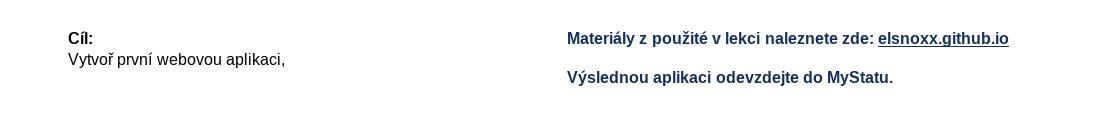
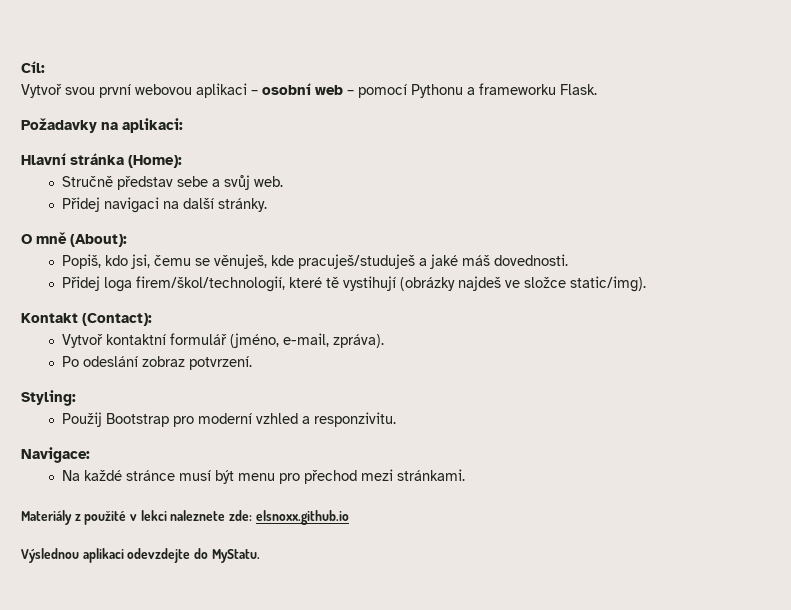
(114, 60) none -> [65,87,95,95] svou
[225,53,285,68] aplikaci, -> [196,83,597,98] [21,118,183,133] [21,153,182,168] [61,175,283,190] [61,197,267,213] [21,232,127,247] [61,254,568,269] [61,276,646,292] [21,313,152,326] [61,333,384,348] [61,356,252,370] [21,390,76,406] [61,412,396,427] [21,447,90,463] [61,469,465,484] aplikaci – osobní web – pomocí Pythonu a frameworku Flask. // Požadavky na aplikaci: // Hlavní stránka (Home): // Stručně představ sebe a svůj web. // Přidej navigaci na další stránky. // O mně (About): // Popiš, kdo jsi, čemu se věnuješ, kde pracuješ/studuješ a jaké máš dovednosti. // Přidej loga firem/škol/technologií, které tě vystihují (obrázky najdeš ve složce static/img). // Kontakt (Contact): // Vytvoř kontaktní formulář (jméno, e-mail, zpráva). // Po odeslání zobraz potvrzení. // Styling: // Použij Bootstrap pro moderní vzhled a responzivitu. // Navigace: // Na každé stránce musí být menu pro přechod mezi stránkami.

